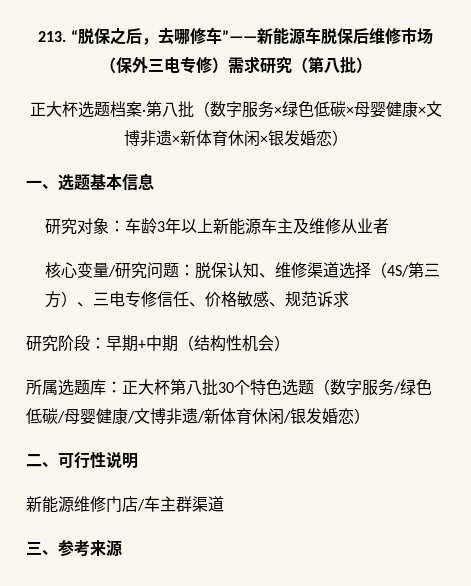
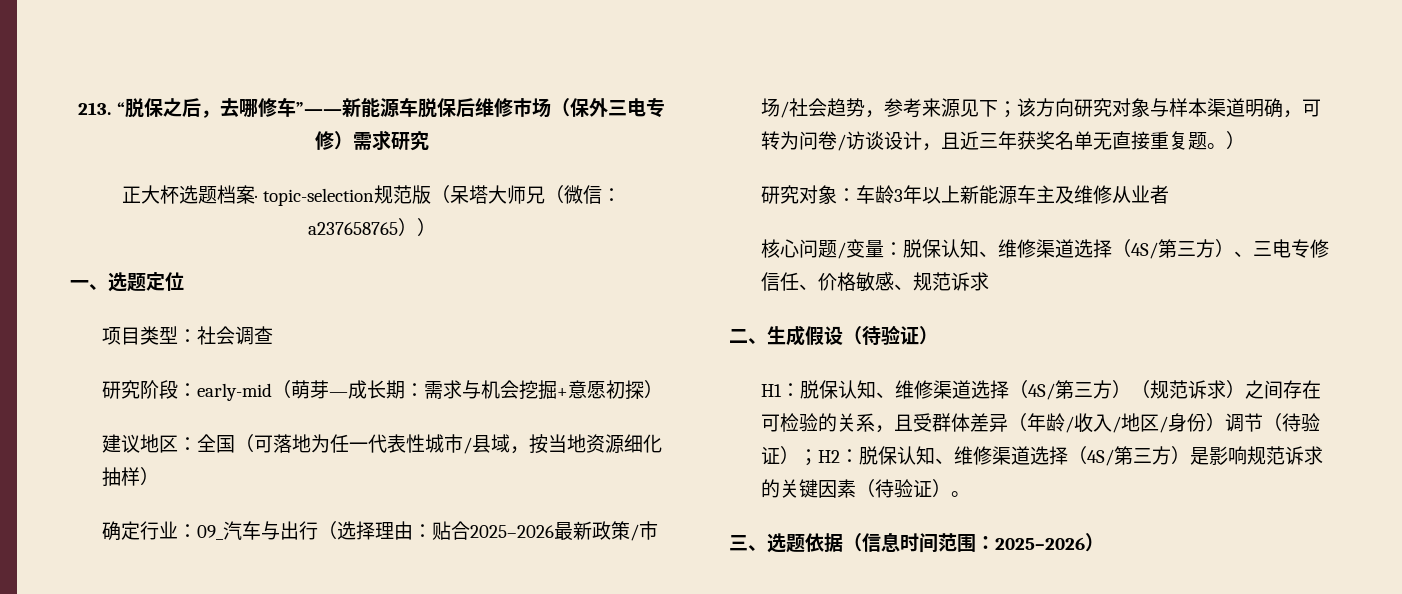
[291,56,372,73] （第八批） -> (429, 141) none
[145,101,442,118] [123,130,348,147] [26,173,154,191] 第八批（数字服务×绿色低碳×母婴健康×文博非遗×新体育休闲×银发婚恋） // 一、选题基本信息 -> [262,185,621,206] [307,218,436,237] [70,272,184,292] [102,326,274,345] [102,380,664,401] [102,434,663,454] [102,467,160,486] [102,521,659,541] [761,98,1322,118] [761,131,1246,151] topic-selection规范版（呆塔大师兄（微信：a237658765）） // 一、选题定位 // 项目类型：社会调查 // 研究阶段：early-mid（萌芽—成长期：需求与机会挖掘+意愿初探） // 建议地区：全国（可落地为任一代表性城市/县域，按当地资源细化抽样） // 确定行业：09_汽车与出行（选择理由：贴合2025–2026最新政策/市场/社会趋势，参考来源见下；该方向研究对象与样本渠道明确，可转为问卷/访谈设计，且近三年获奖名单无直接重复题。）
[77,262,180,279] 变量/研究问题 -> [799,239,885,259] 问题/变量
[26,335,290,352] [26,379,432,396] [26,408,370,425] [26,451,138,469] [26,496,224,513] [26,540,122,557] 研究阶段：早期+中期（结构性机会） // 所属选题库：正大杯第八批30个特色选题（数字服务/绿色低碳/母婴健康/文博非遗/新体育休闲/银发婚恋） // 二、可行性说明 // 新能源维修门店/车主群渠道 // 三、参考来源 -> [729,325,938,346] [761,380,1322,400] [761,413,1321,433] [761,446,1324,466] [761,479,971,498] [729,532,1104,553] 二、生成假设（待验证） // H1：脱保认知、维修渠道选择（4S/第三方）（规范诉求）之间存在可检验的关系，且受群体差异（年龄/收入/地区/身份）调节（待验证）；H2：脱保认知、维修渠道选择（4S/第三方）是影响规范诉求的关键因素（待验证）。 // 三、选题依据（信息时间范围：2025–2026）

